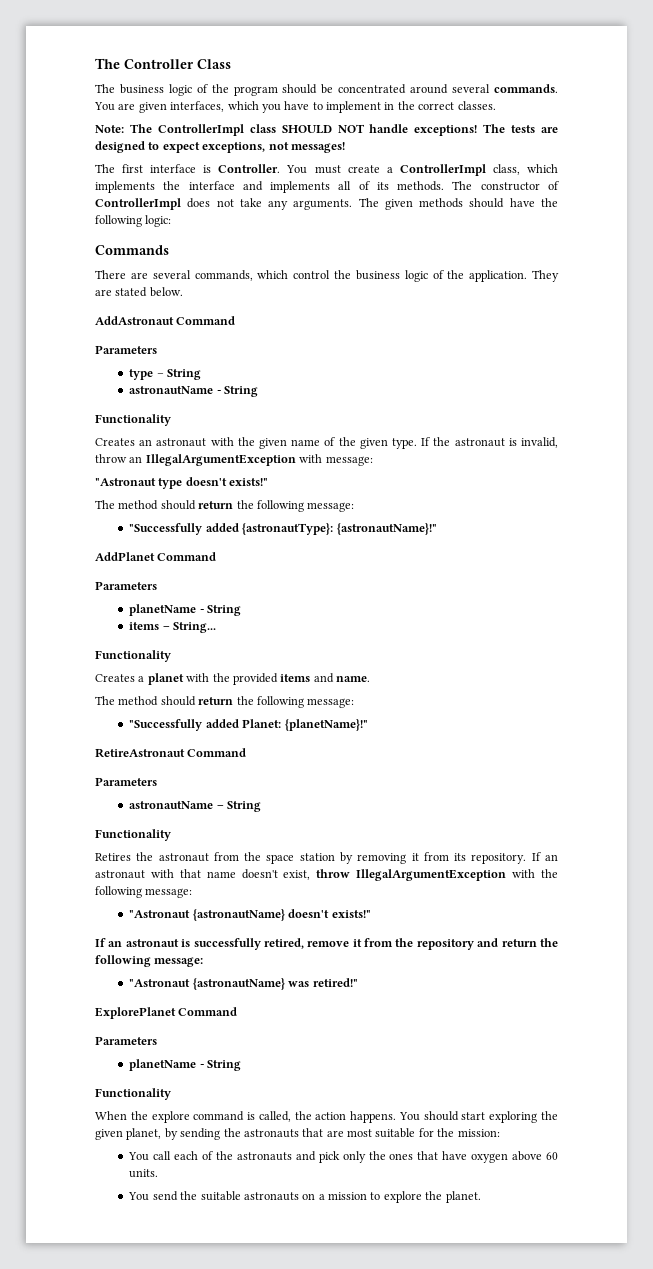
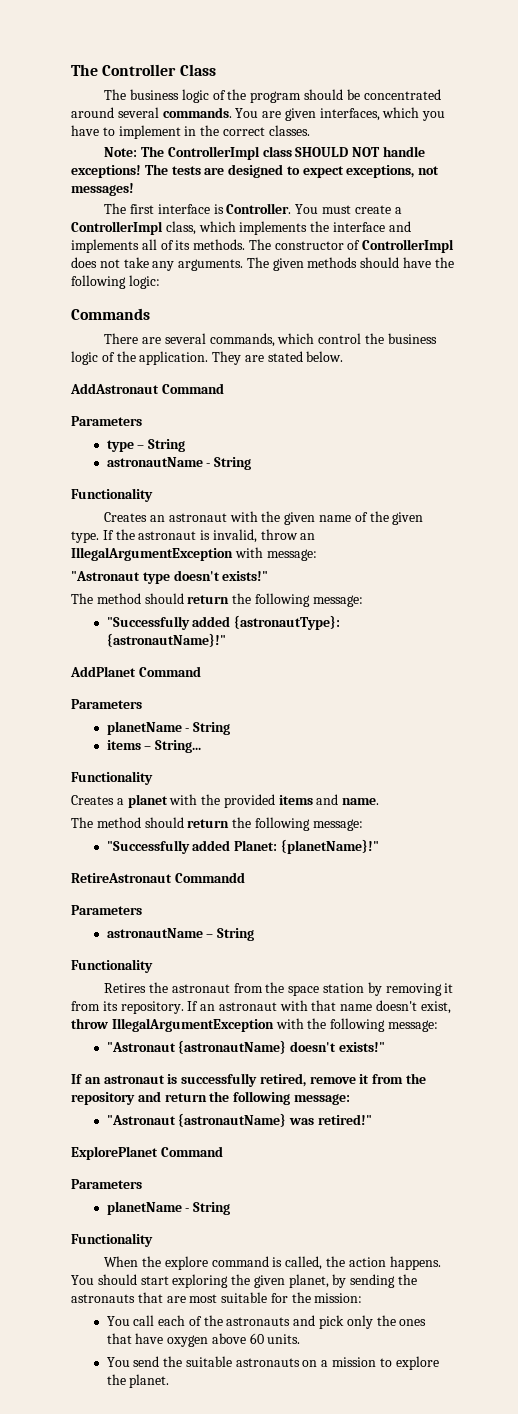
[187,748,247,757] Command -> [174,872,245,883] Commandd

